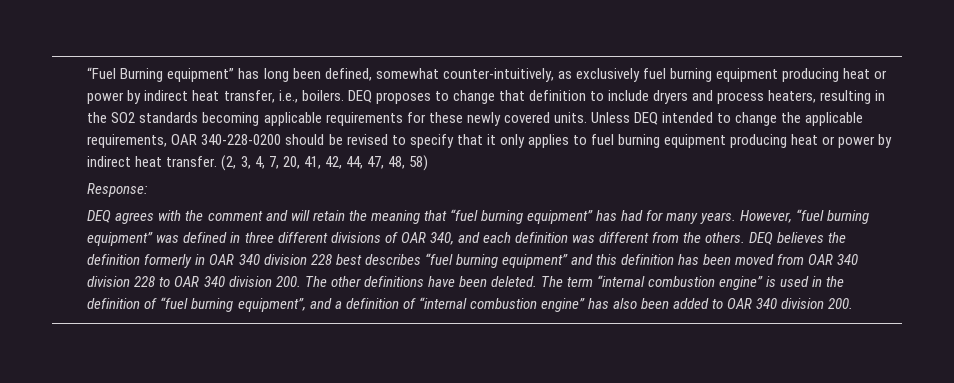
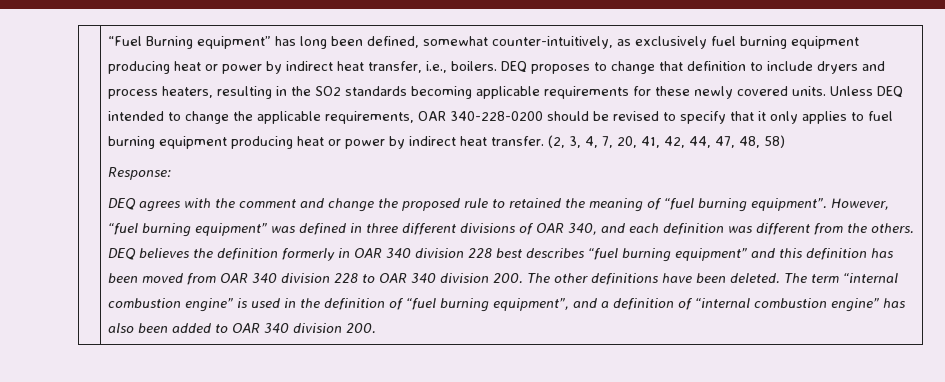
[290,210,345,221] will retain -> [327,198,561,212] change the proposed rule to retained
[423,209,737,224] that “fuel burning equipment” has had for many years. -> [646,198,827,212] of “fuel burning equipment”.

